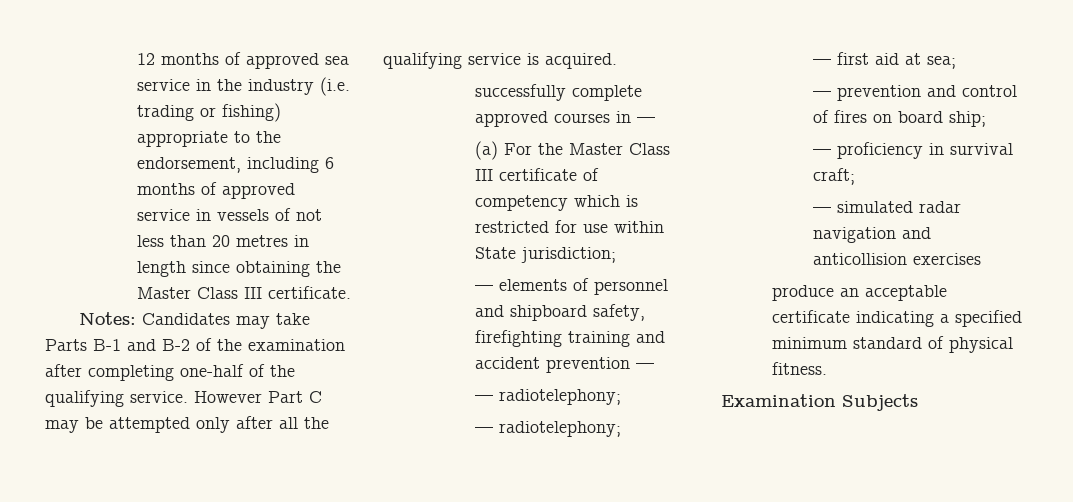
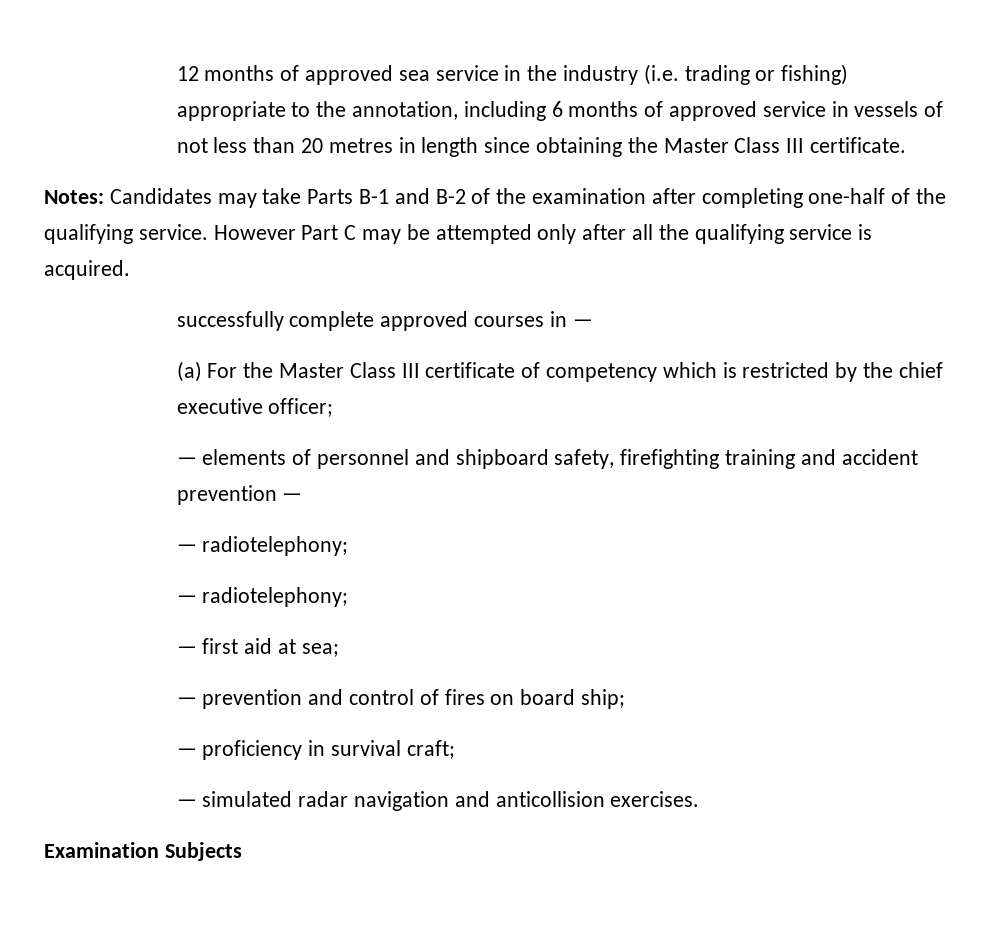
[137,157,242,173] endorsement, -> [351,101,458,120] annotation,
[555,220,665,233] [475,247,617,263] for use within State jurisdiction; -> [835,362,943,382] [176,398,334,417] by the chief executive officer;
[913,253,982,265] [772,285,948,301] [772,310,1023,327] [772,336,1014,353] [772,362,828,375] exercises // produce an acceptable certificate indicating a specified minimum standard of physical fitness. -> [610,791,700,807] exercises.

